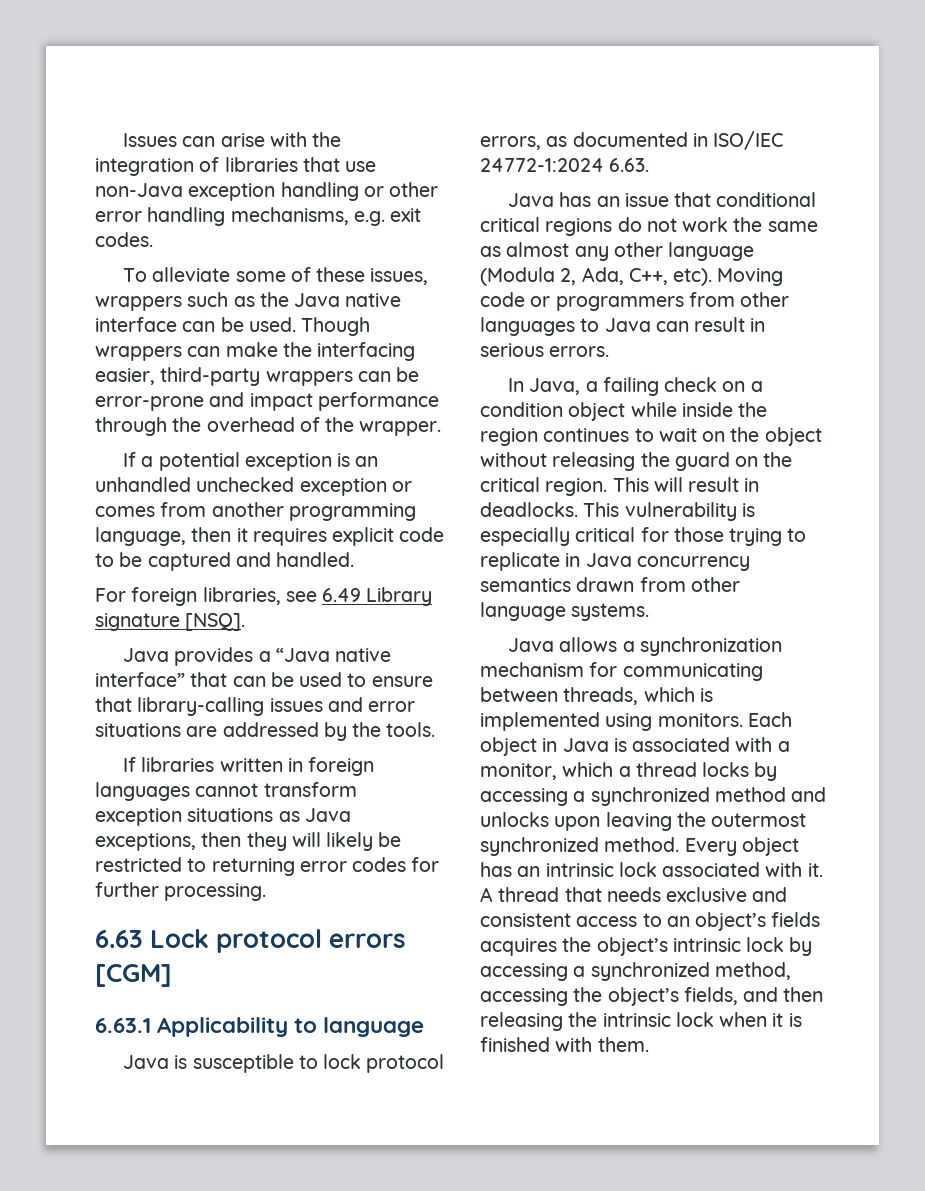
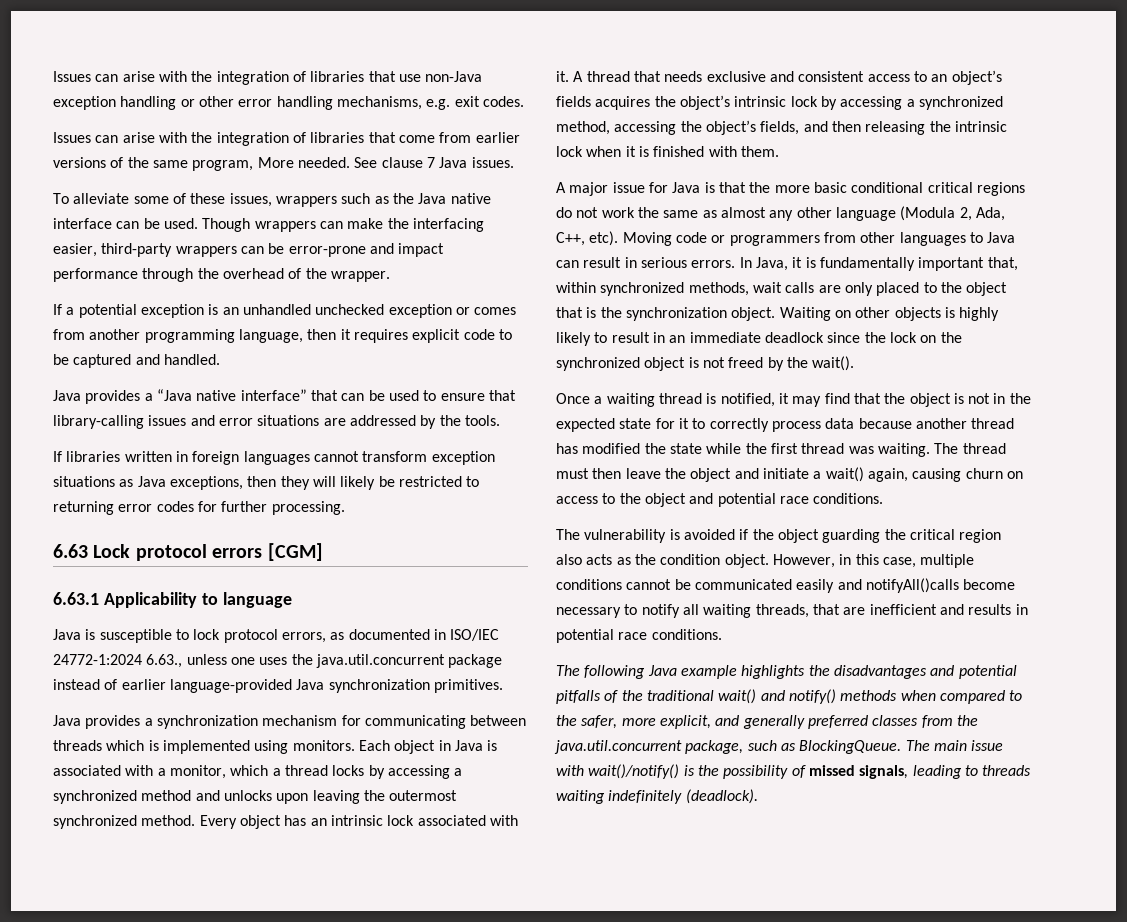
(153, 239) none -> [53,132,520,146] [53,157,514,171] // Issues can arise with the integration of libraries that come from earlier versions of the same program, More needed. See clause 7 Java issues.
[95,587,433,606] [95,613,246,631] // For foreign libraries, see 6.49 Library signature [NSQ]. -> (220, 359) none
[609,158,650,172] [507,192,817,207] [480,217,818,236] [480,242,755,261] [480,267,784,286] [480,292,790,311] [480,317,766,336] [480,343,610,357] [507,377,763,396] [480,402,768,421] [480,427,822,446] [480,452,793,471] [480,477,760,496] [480,502,755,521] [480,527,807,546] [480,552,750,571] [480,577,740,592] [480,602,650,621] [507,637,618,652] 6.63. // Java has an issue that conditional critical regions do not work the same as almost any other language (Modula 2, Ada, C++, etc). Moving code or programmers from other languages to Java can result in serious errors. // In Java, a failing check on a condition object while inside the region continues to wait on the object without releasing the guard on the critical region. This will result in deadlocks. This vulnerability is especially critical for those trying to replicate in Java concurrency semantics drawn from other language systems. // Java allows -> [146,654,503,668] [53,679,503,693] [53,715,141,729] 6.63., unless one uses the java.util.concurrent package instead of earlier language-provided Java synchronization primitives. // Java provides
[563,687,639,705] threads, -> [53,740,102,751] threads
(649, 1044) none -> [556,182,1025,196] [556,206,1005,221] [556,231,1016,246] [556,257,1018,271] [556,282,1008,296] [556,307,1000,321] [556,332,962,346] [556,356,855,371] [556,393,1031,407] [556,418,1015,432] [556,443,1006,457] [556,467,1023,482] [556,493,884,507] [556,529,1002,543] [556,554,975,568] [556,578,1016,593] [556,604,1028,618] [556,629,722,643] [556,665,1017,679] [556,689,1023,704] [556,715,978,729] [554,740,1004,754] [556,764,1032,779] [556,789,758,804] // A major issue for Java is that the more basic conditional critical regions do not work the same as almost any other language (Modula 2, Ada, C++, etc). Moving code or programmers from other languages to Java can result in serious errors. In Java, it is fundamentally important that, within synchronized methods, wait calls are only placed to the object that is the synchronization object. Waiting on other objects is highly likely to result in an immediate deadlock since the lock on the synchronized object is not freed by the wait(). // Once a waiting thread is notified, it may find that the object is not in the expected state for it to correctly process data because another thread has modified the state while the first thread was waiting. The thread must then leave the object and initiate a wait() again, causing churn on access to the object and potential race conditions. // The vulnerability is avoided if the object guarding the critical region also acts as the condition object. However, in this case, multiple conditions cannot be communicated easily and notifyAll()calls become necessary to notify all waiting threads, that are inefficient and results in potential race conditions. // The following Java example highlights the disadvantages and potential pitfalls of the traditional wait() and notify() methods when compared to the safer, more explicit, and generally preferred classes from the java.util.concurrent package, such as BlockingQueue. The main issue with wait()/notify() is the possibility of missed signals, leading to threads waiting indefinitely (deadlock).

